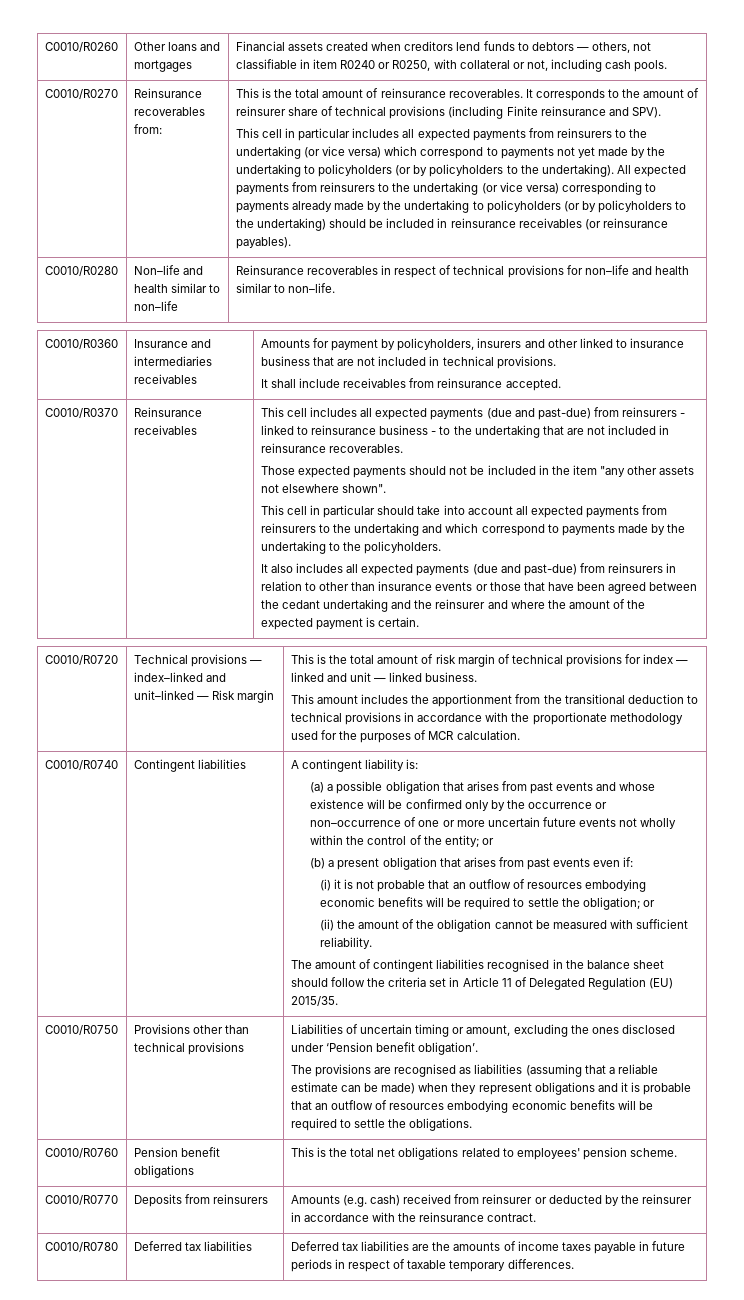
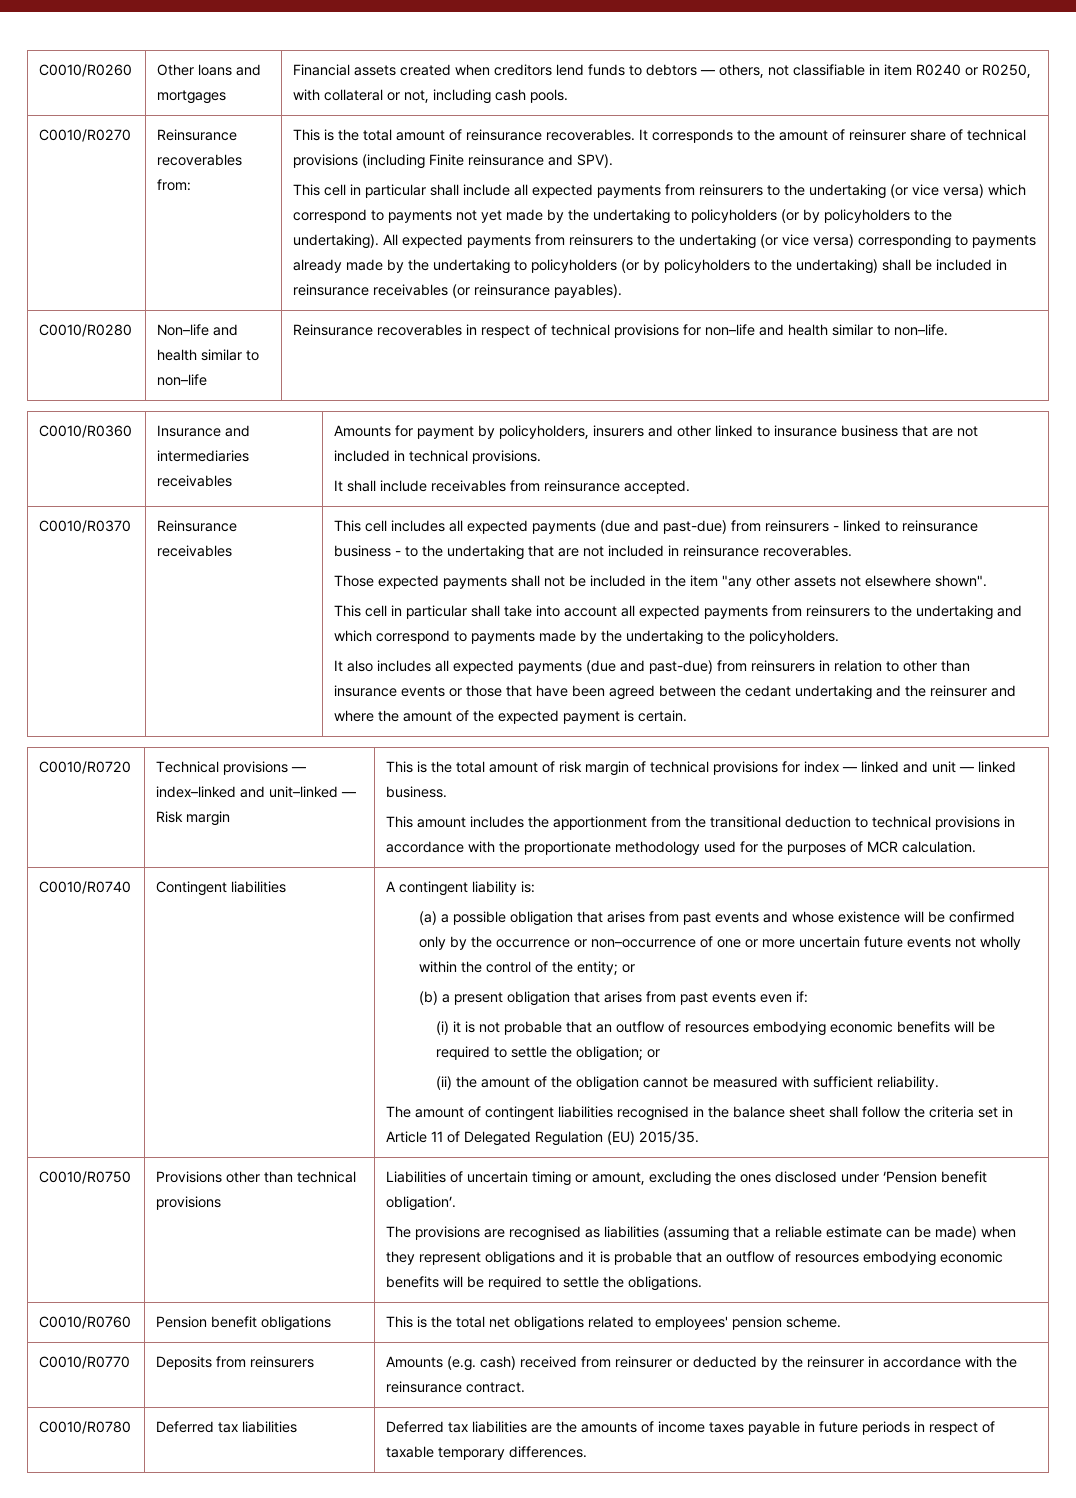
[352,128,400,138] includes -> [430,184,511,196] shall include
[329,219,367,228] should -> [882,259,912,271] shall
[409,466,447,475] should -> [511,575,541,587] shall
[377,506,415,515] should -> [471,605,501,617] shall
[290,978,328,987] should -> [829,1106,859,1118] shall

